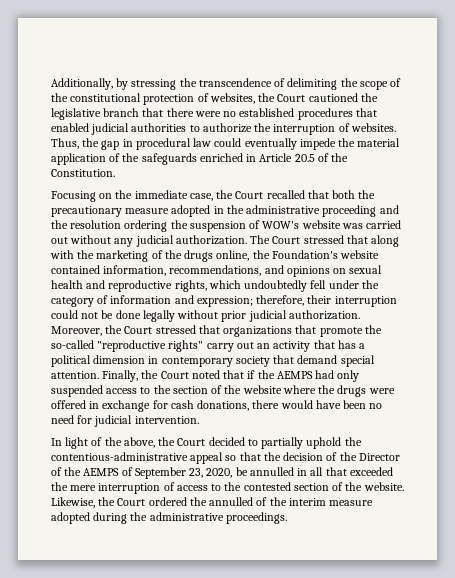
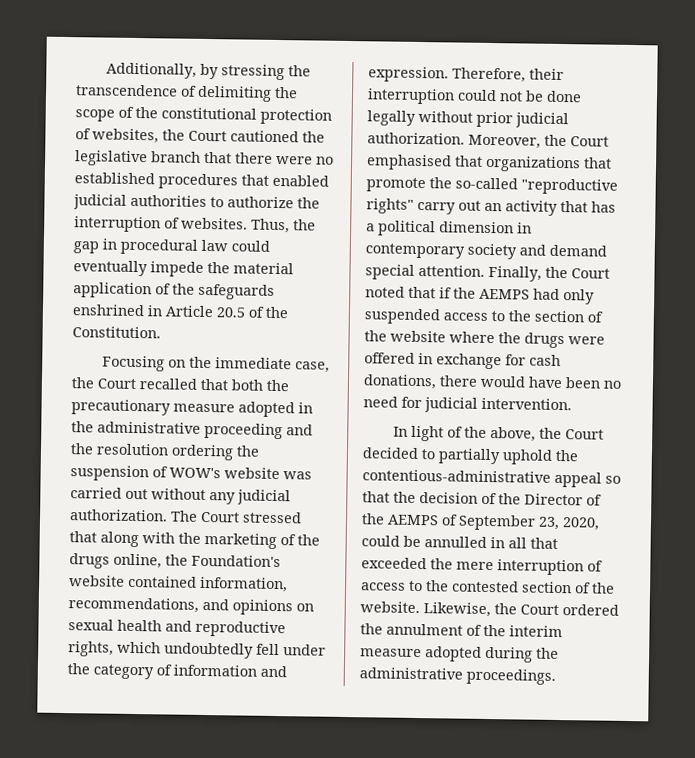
[199,153,243,162] enriched -> [72,304,145,317] enshrined
[196,295,305,307] expression; therefore, -> [368,66,526,83] expression. Therefore,
[155,325,196,334] stressed -> [366,154,452,171] emphasised
[273,355,295,364] that -> [519,244,546,256] and
(233, 473) none -> [361,535,400,547] could
[209,497,254,506] annulled -> [386,623,463,636] annulment

